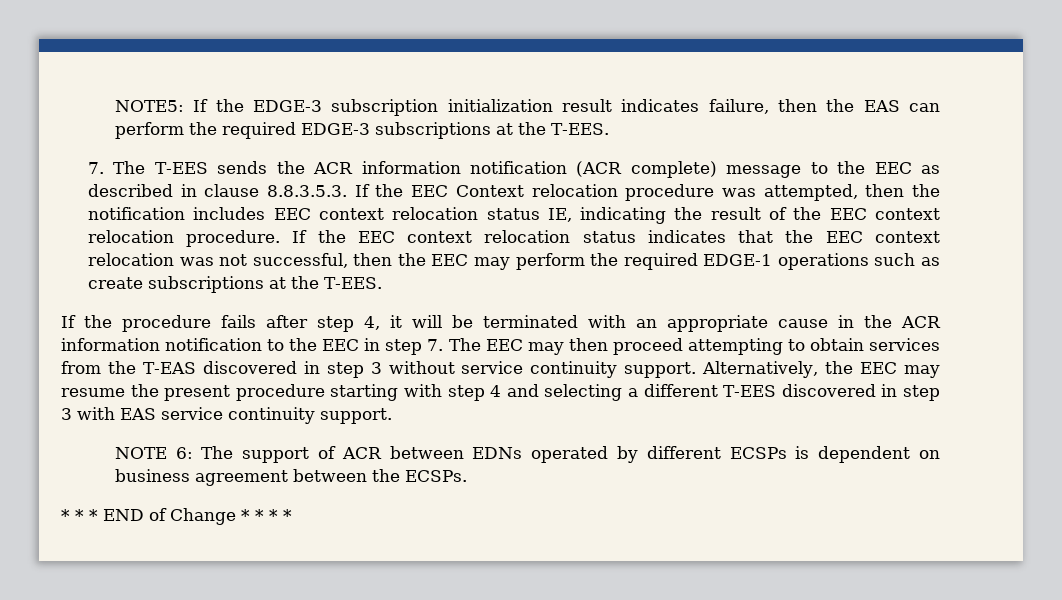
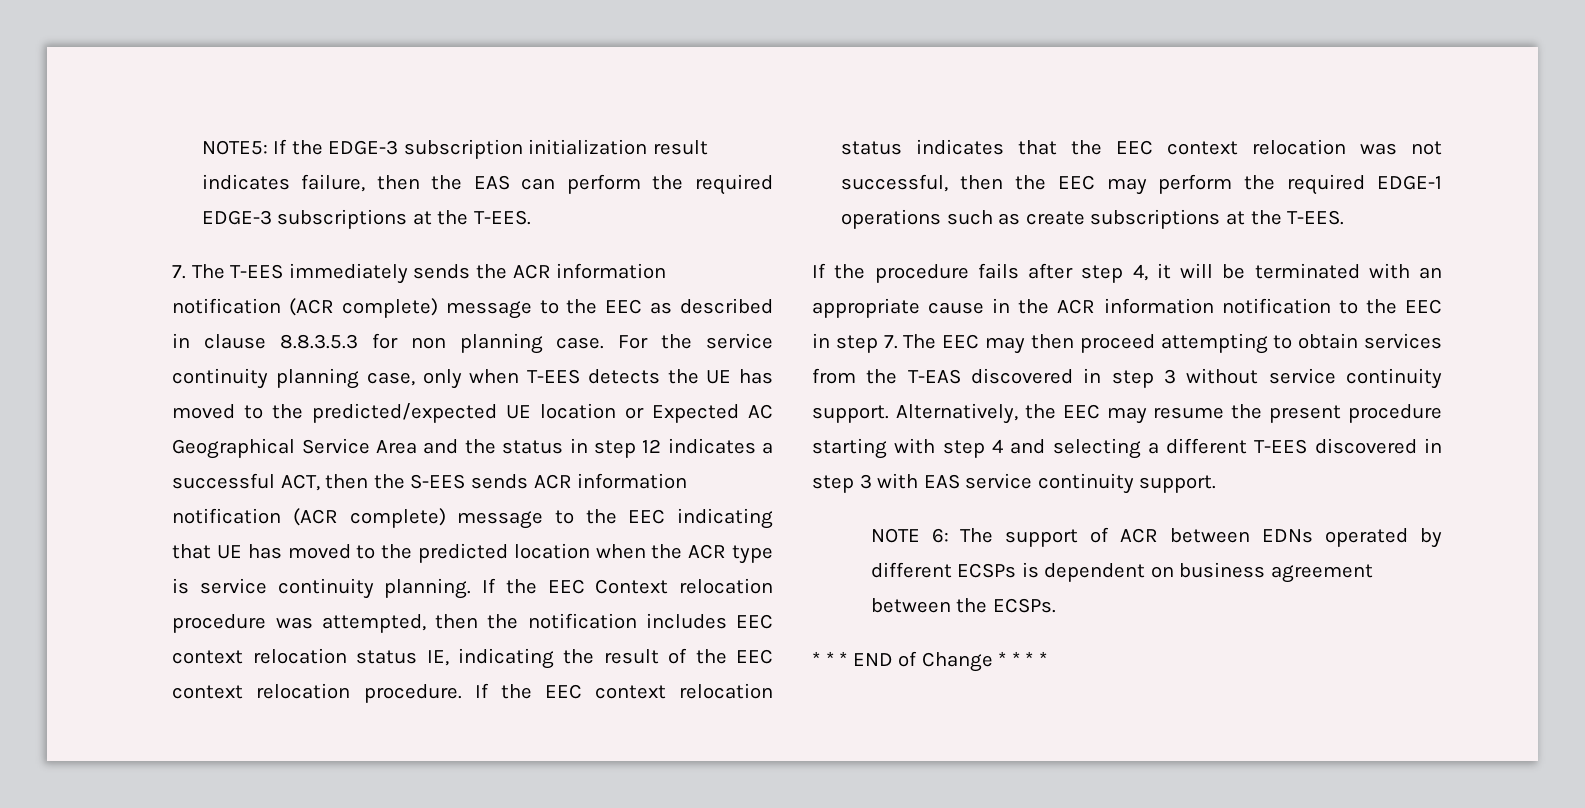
(208, 168) none -> [288,263,408,284] immediately
[267,185,348,197] 8.8.3.5.3. -> [280,333,773,354] [172,368,774,389] [172,403,774,423] [172,438,773,459] [172,473,688,491] [172,508,774,529] [172,543,773,564] [172,578,472,599] 8.8.3.5.3 for non planning case. For the service continuity planning case, only when T-EES detects the UE has moved to the predicted/expected UE location or Expected AC Geographical Service Area and the status in step 12 indicates a successful ACT, then the S-EES sends ACR information notification (ACR complete) message to the EEC indicating that UE has moved to the predicted location when the ACR type is service continuity planning.

